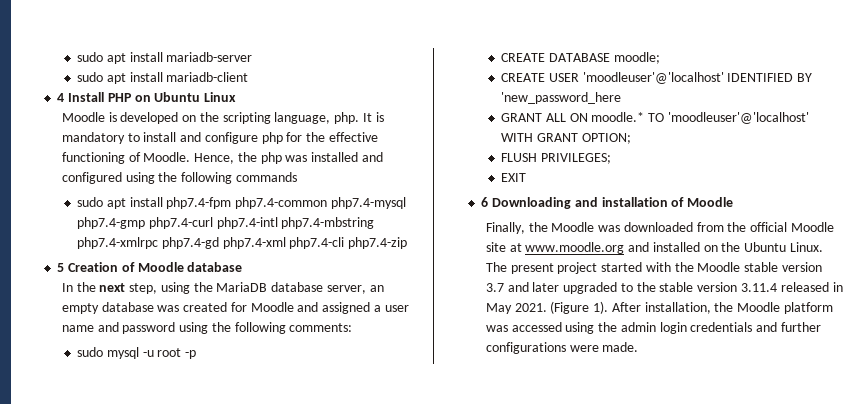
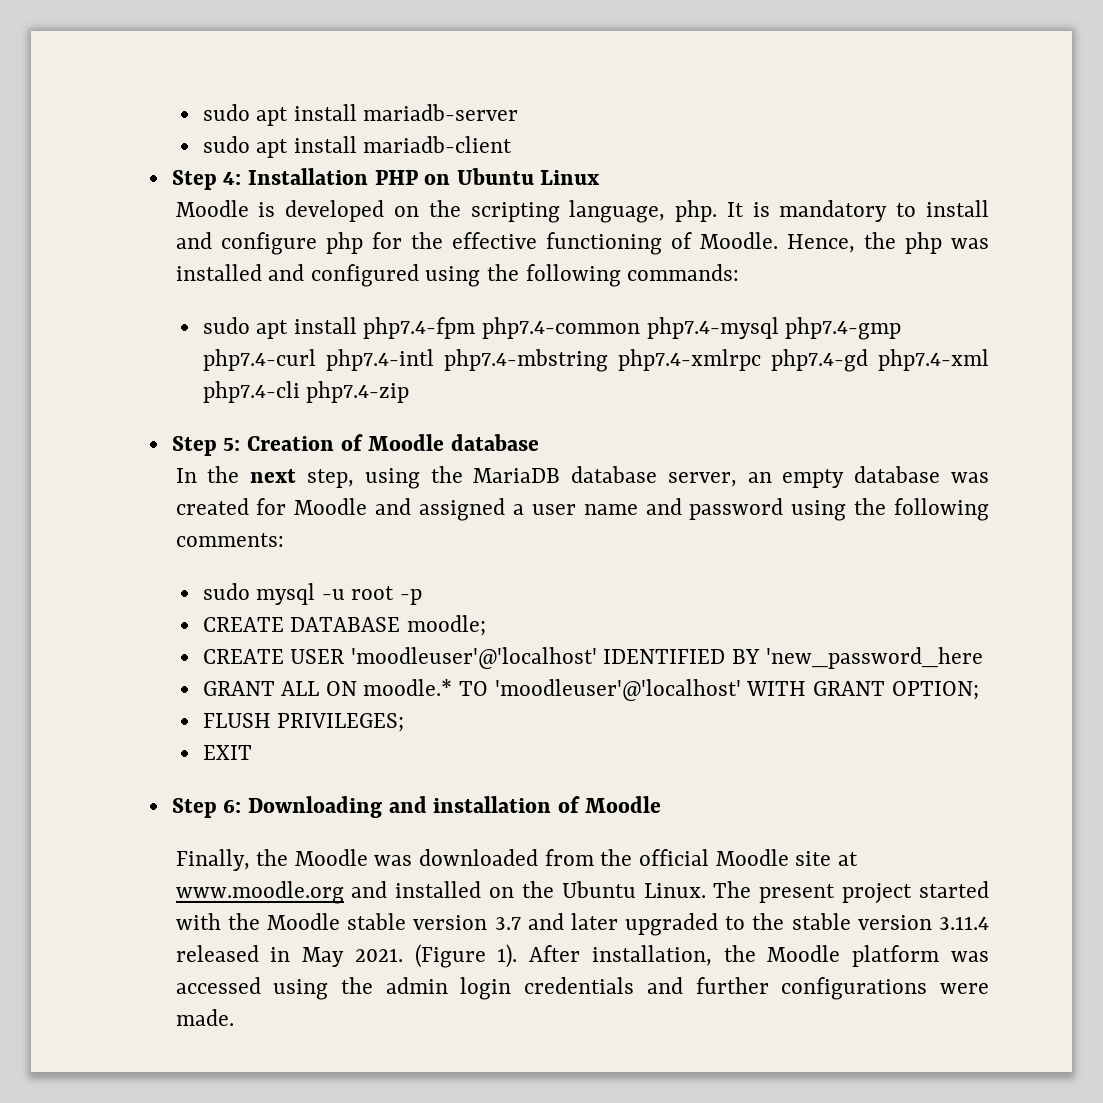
[57,92,105,102] 4 Install -> [171,168,368,190] Step 4: Installation
[235,172,297,182] commands -> [627,264,740,281] commands:
[57,263,65,272] 5 -> [171,436,241,456] Step 5:
[481,197,489,207] 6 -> [171,798,242,818] Step 6:

